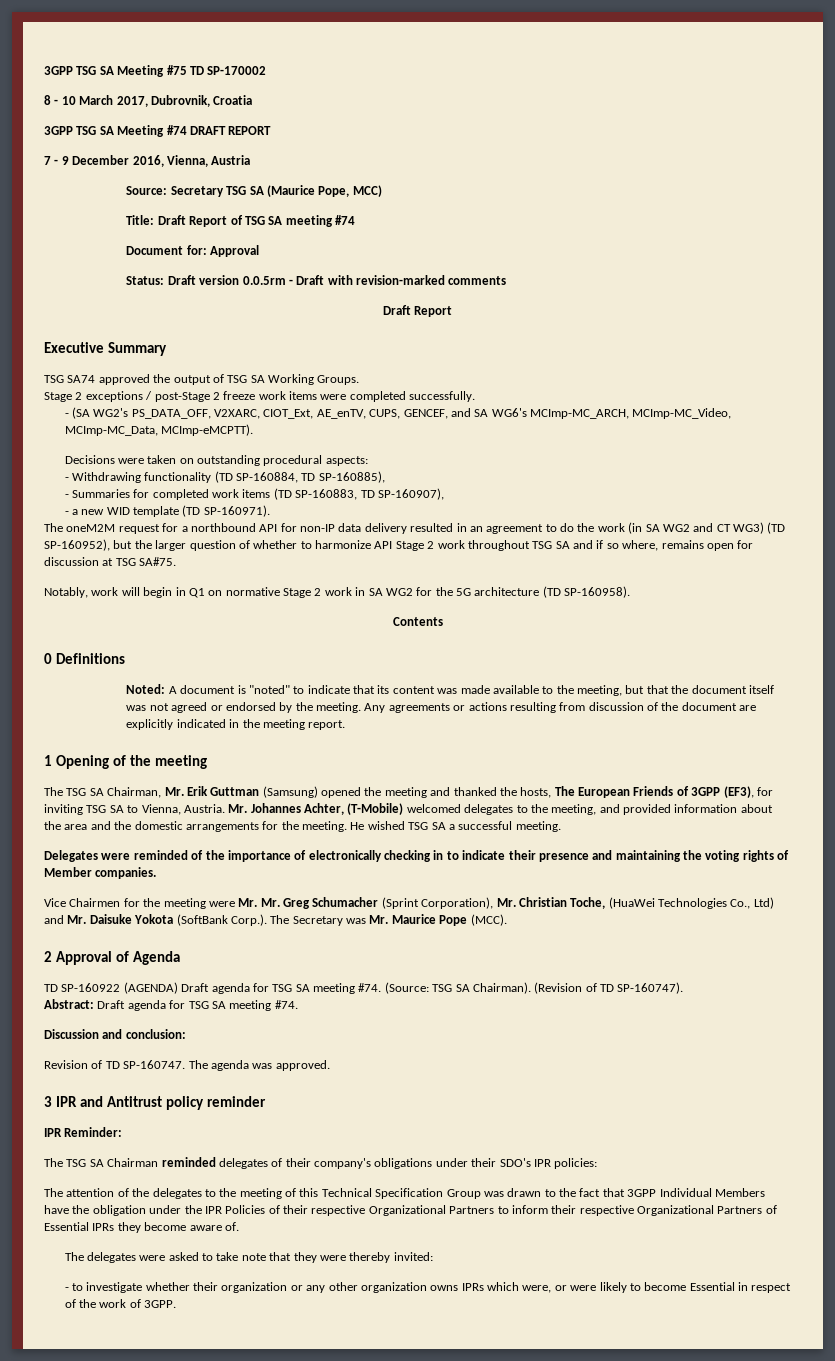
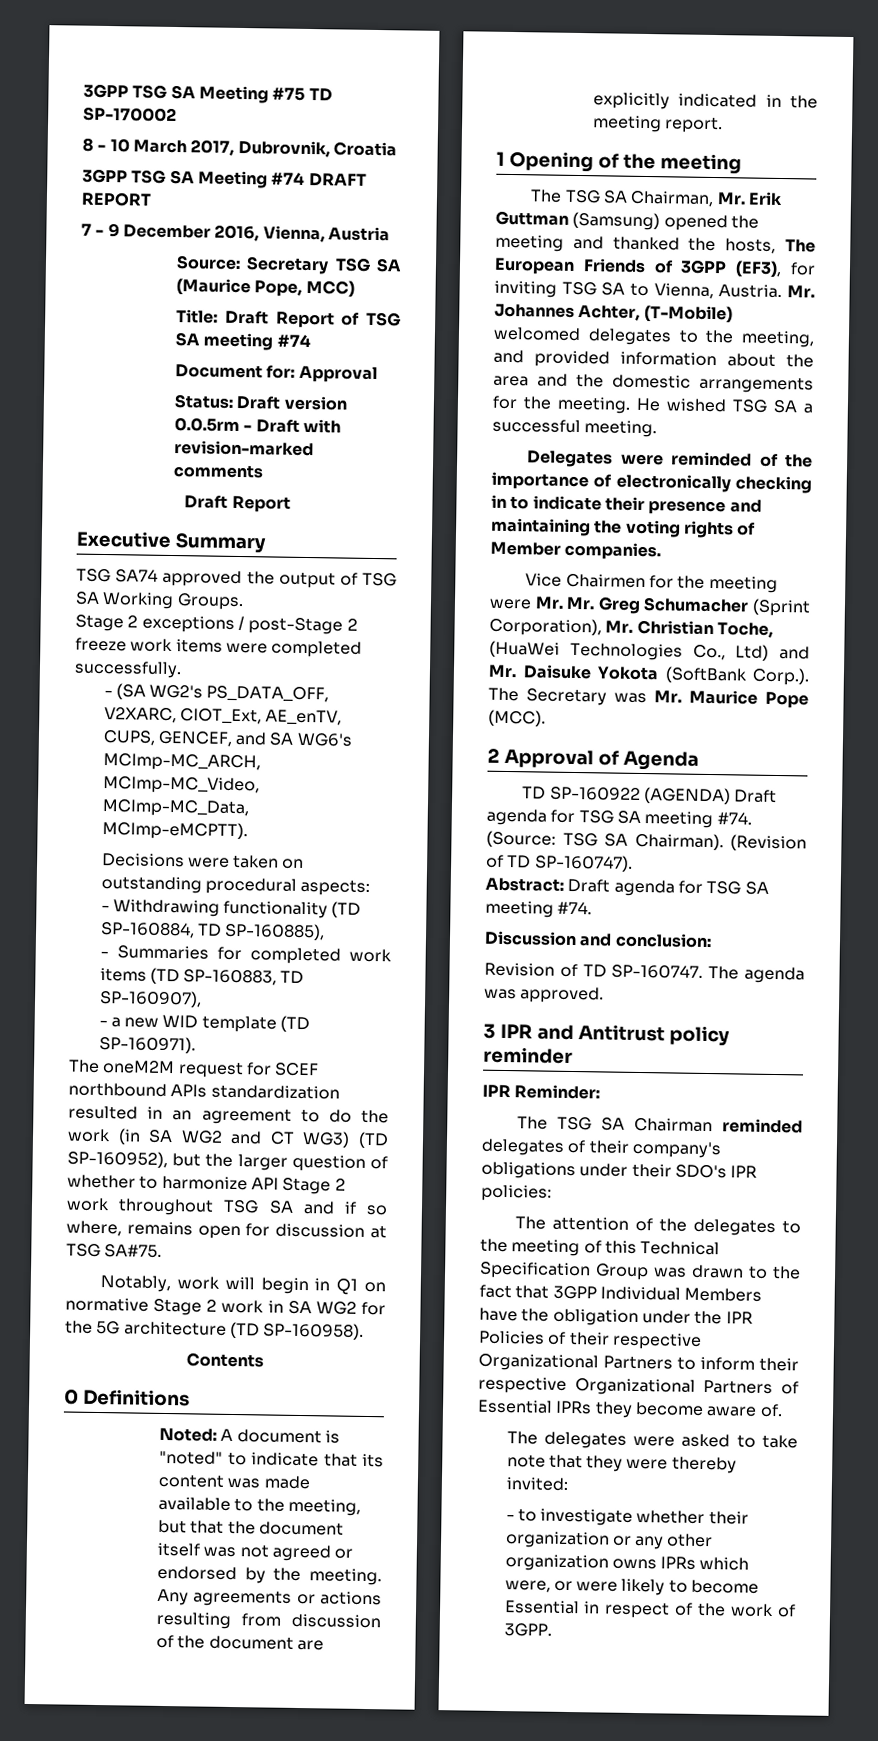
[181,523,407,534] a northbound API for non-IP data delivery -> [274,1062,320,1077] [68,1082,340,1100] SCEF northbound APIs standardization

